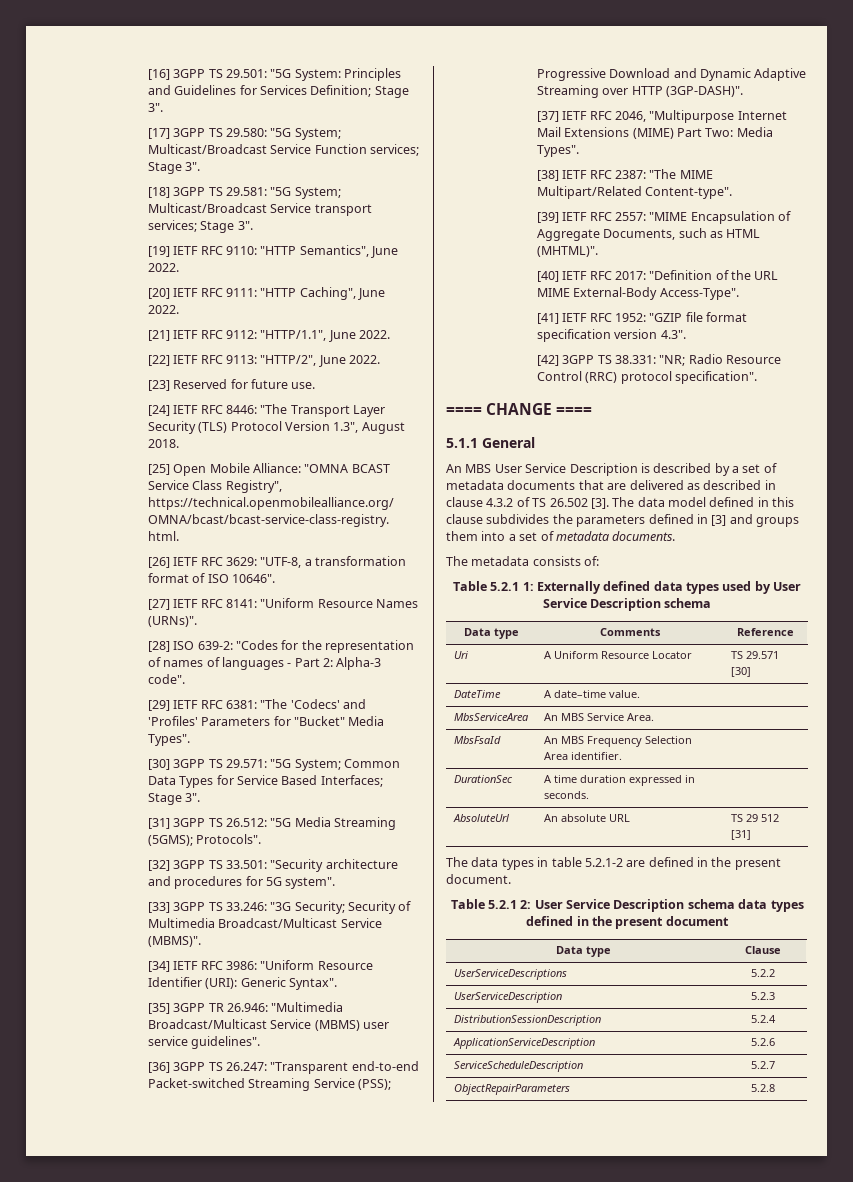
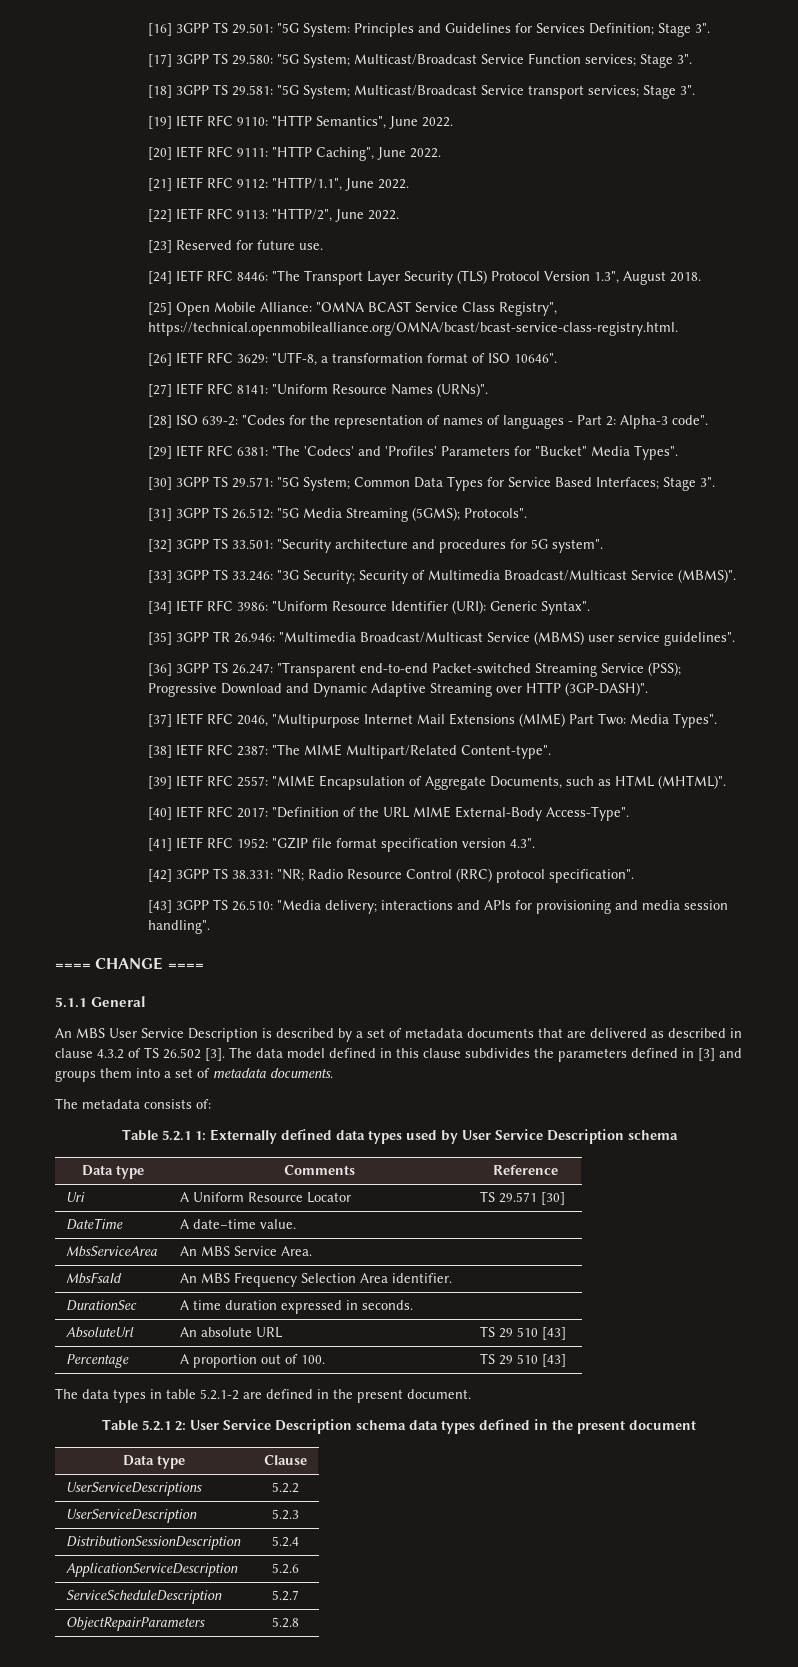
(757, 377) none -> [148,899,729,914] [148,920,211,934] // [43] 3GPP TS 26.510: "Media delivery; interactions and APIs for provisioning and media session handling".
[760,814,779,822] [730,830,751,840] 512 [31] -> [517,1327,567,1340] [66,1354,130,1368] [180,1354,326,1368] [480,1353,567,1367] 510 [43] // Percentage | A proportion out of 100. | TS 29 510 [43]

